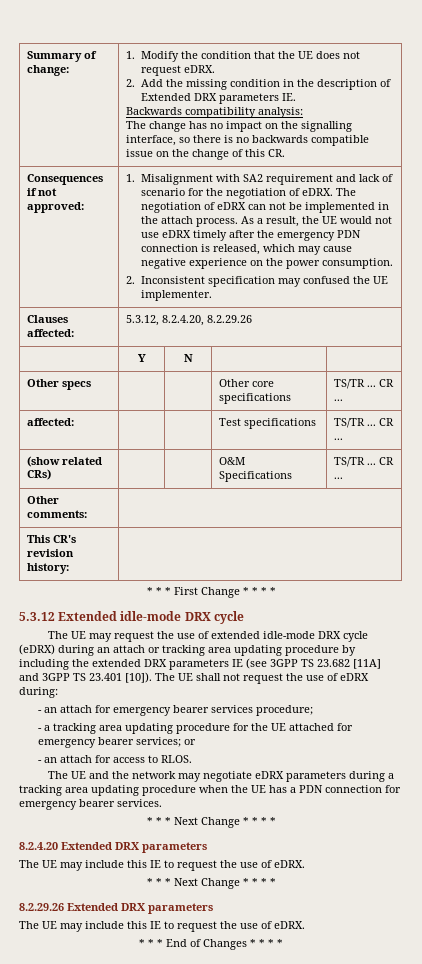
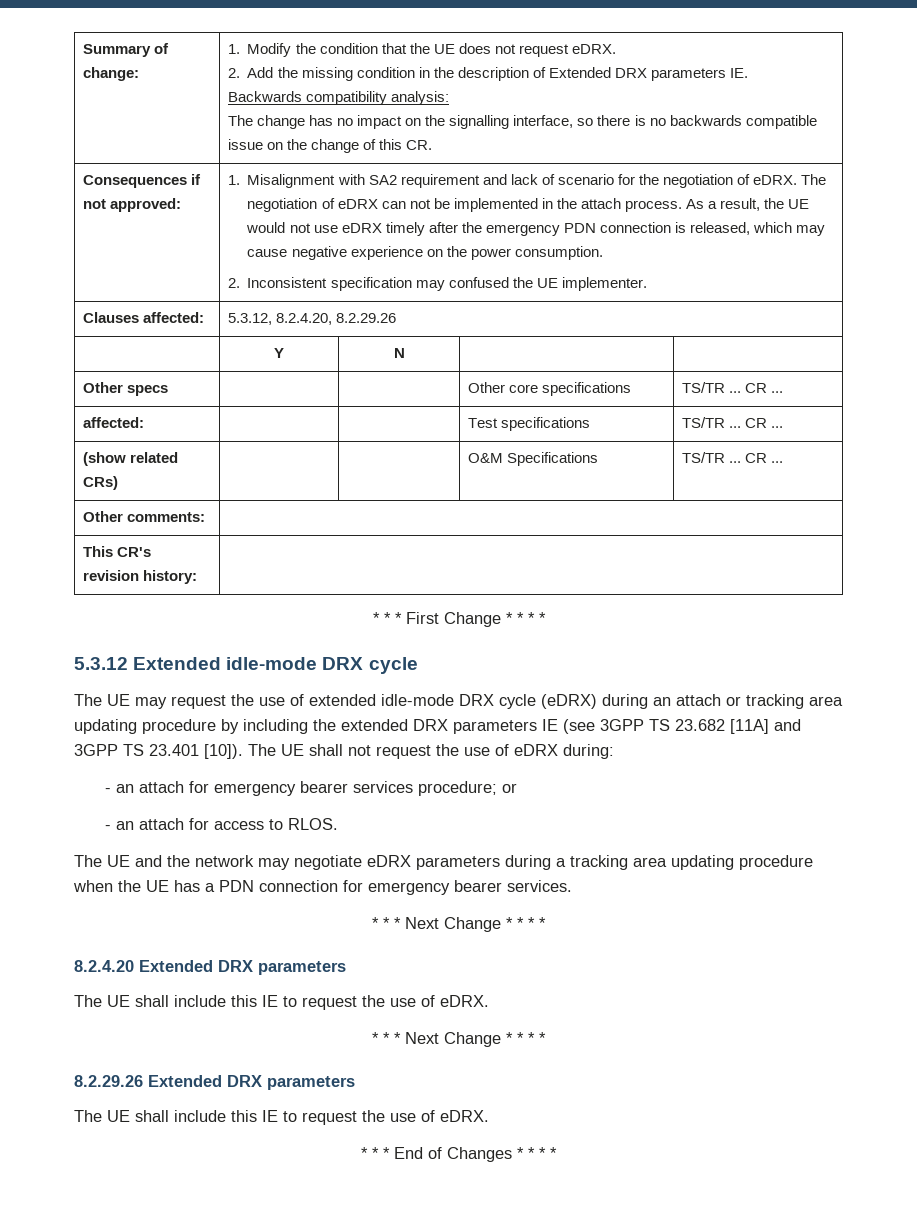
[37,723,353,734] [37,737,181,748] // - a tracking area updating procedure for the UE attached for emergency bearer services; -> (497, 788) none
[60,862,83,871] may -> [135,995,169,1007] shall
[60,923,83,932] may -> [135,1110,169,1122] shall

